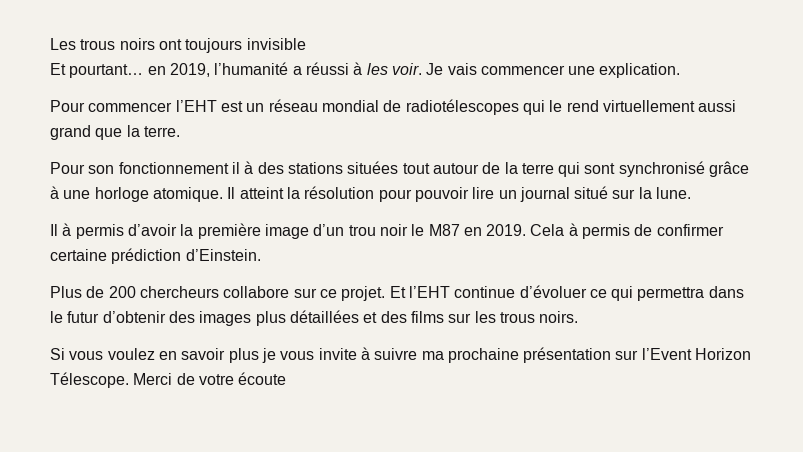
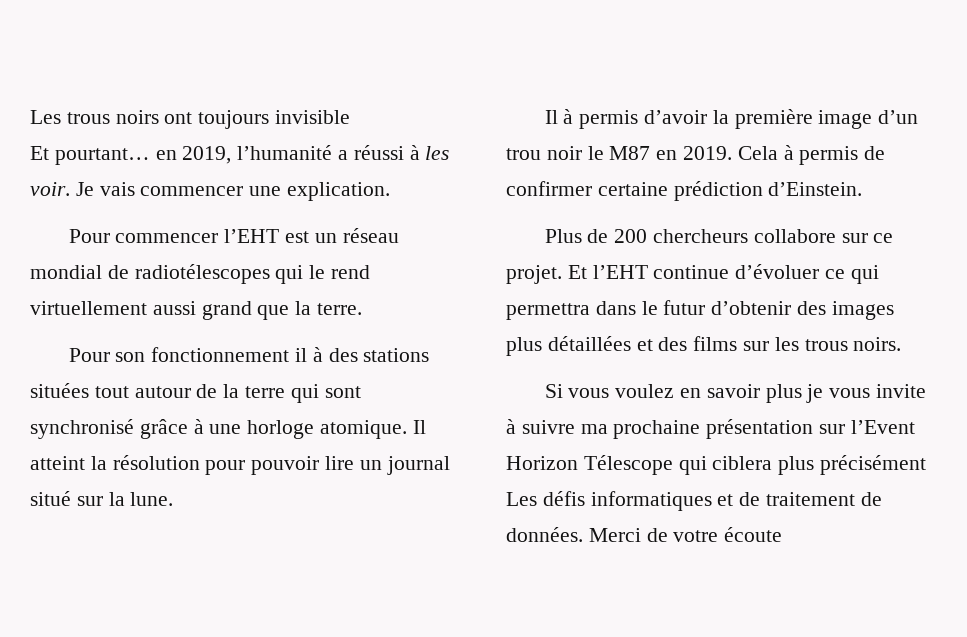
[50,372,129,388] Télescope. -> [583,455,927,475] [506,491,882,511] [506,527,583,542] Télescope qui ciblera plus précisément Les défis informatiques et de traitement de données.

